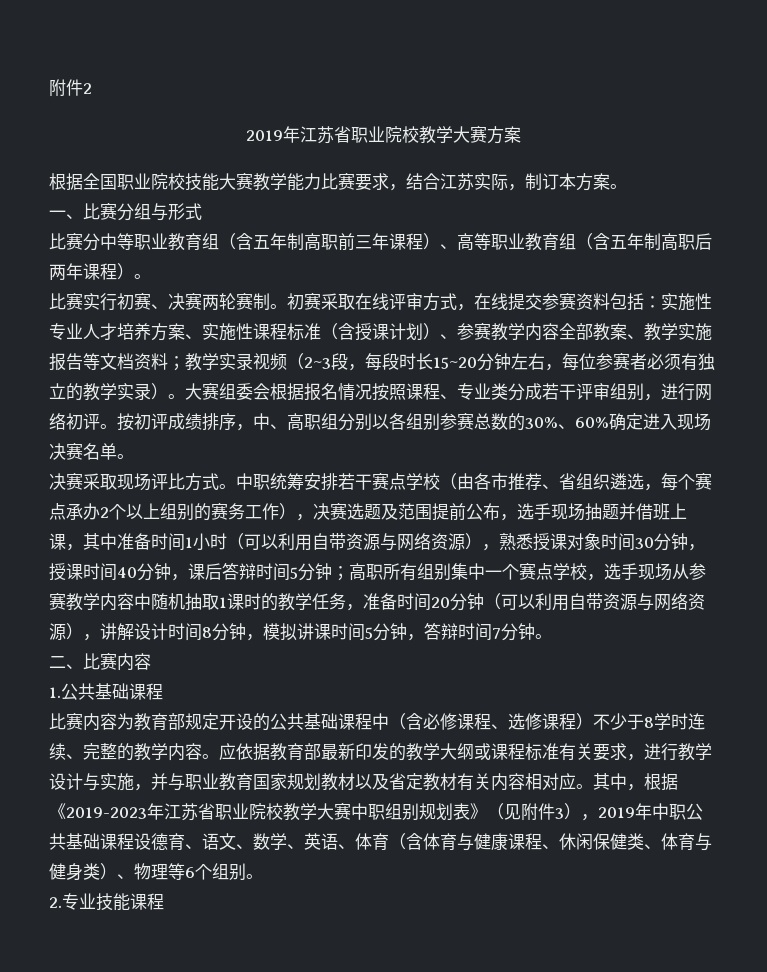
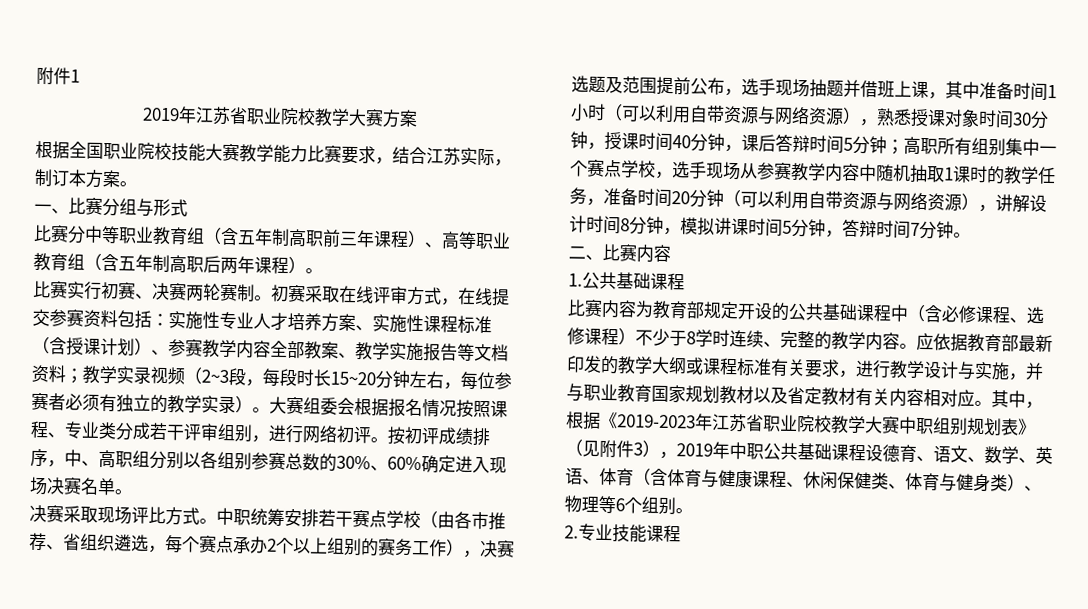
[49,79,92,97] 附件2 -> [36,66,80,86] 附件1

